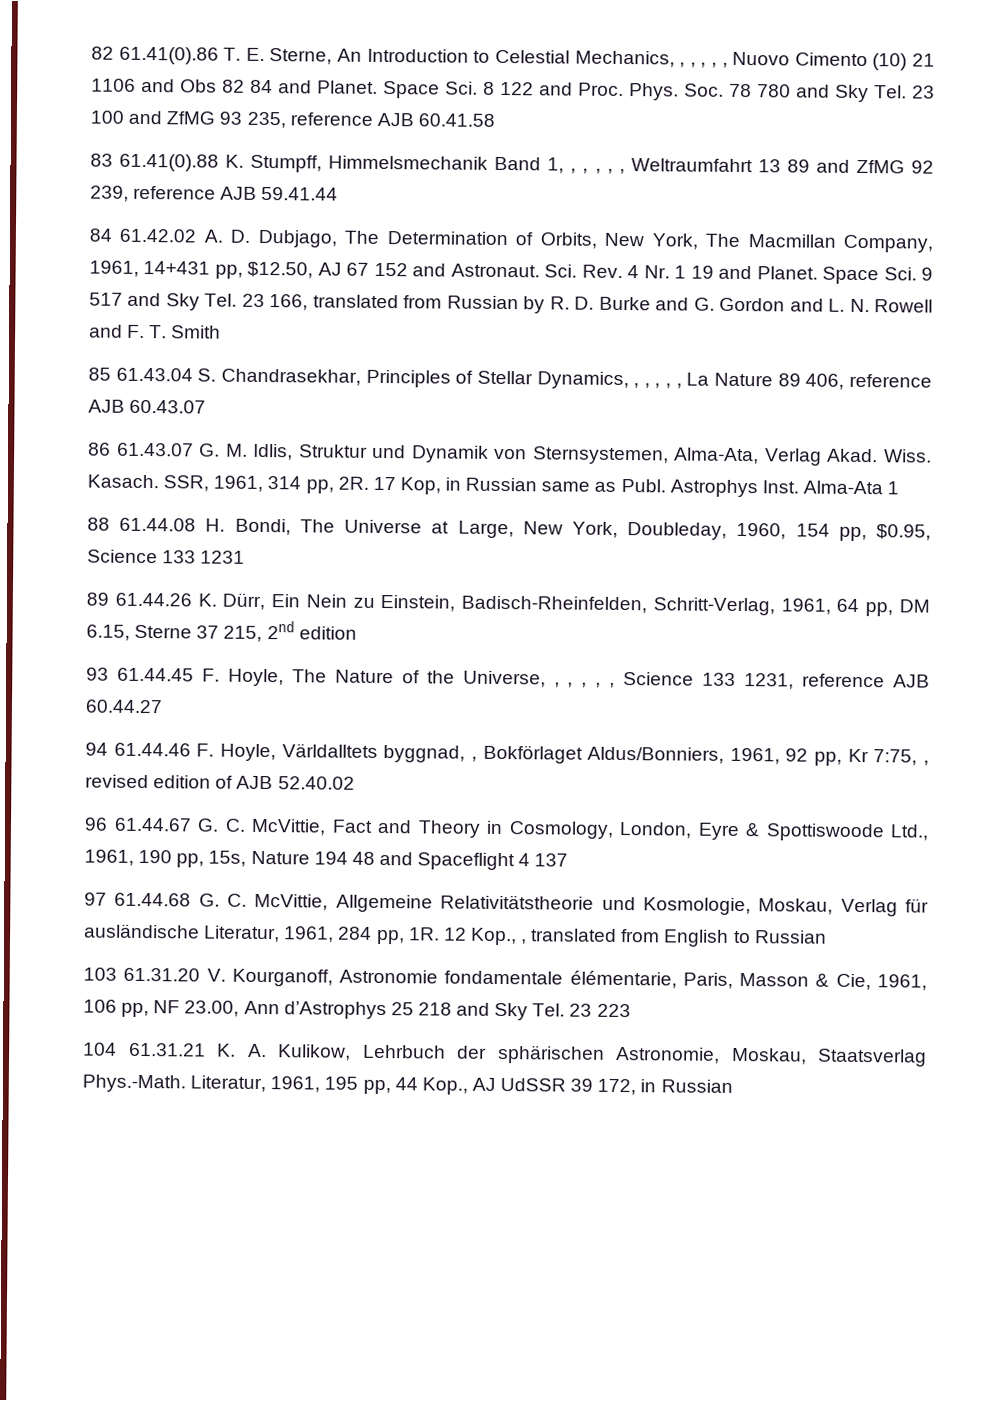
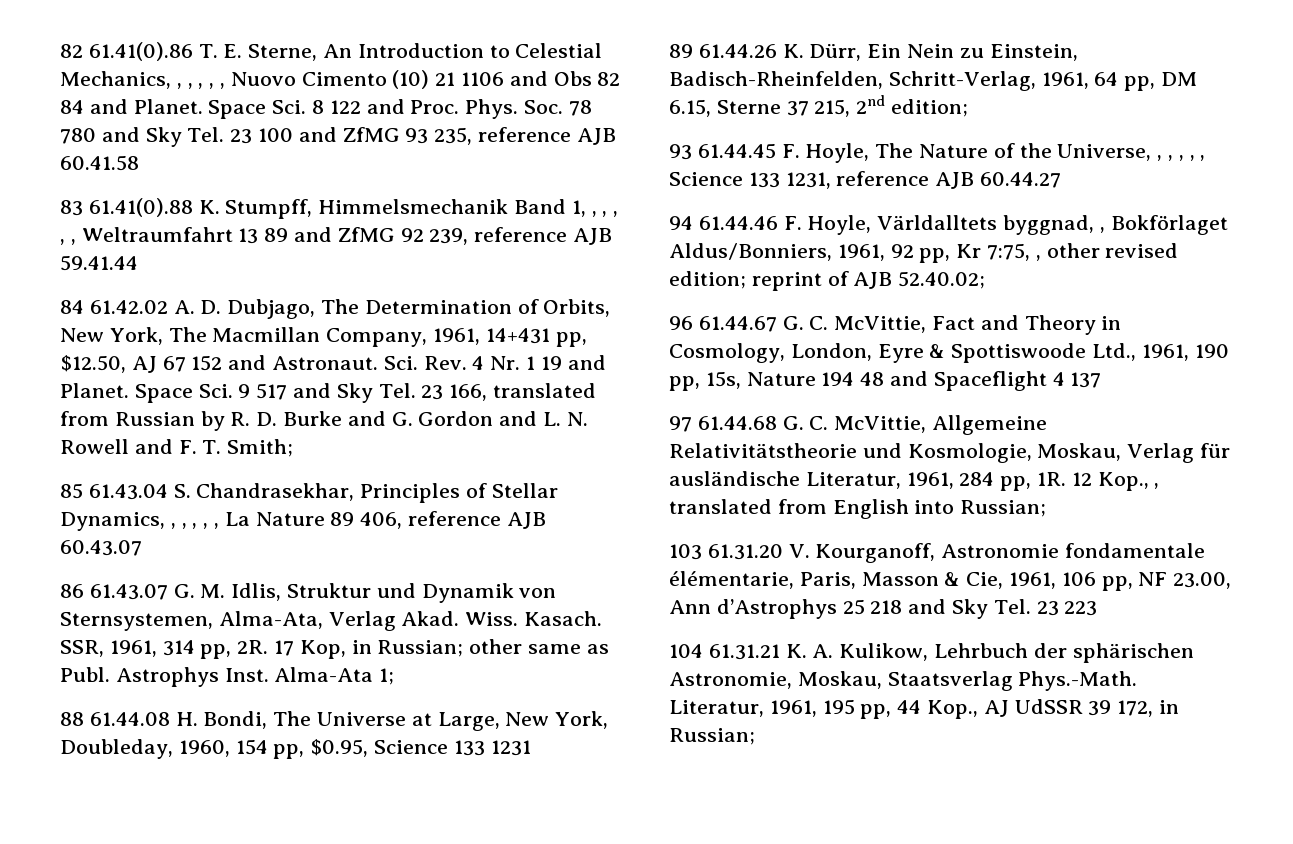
[171,325,222,339] Smith -> [227,439,294,457] Smith;
[465,477,538,492] Russian -> [377,639,523,657] Russian; other
[887,481,900,495] 1 -> [379,668,395,685] 1;
[298,626,357,640] edition -> [891,99,969,117] edition;
[85,774,212,789] revised edition -> [1046,243,1179,258] [669,271,822,291] other revised edition; reprint
[277,776,355,790] 52.40.02 -> [898,271,986,289] 52.40.02;
[733,930,827,944] to Russian -> [914,500,1047,517] into Russian;
[660,1079,733,1093] Russian -> [669,728,755,745] Russian;

